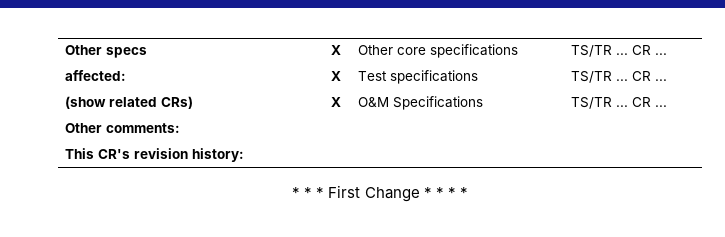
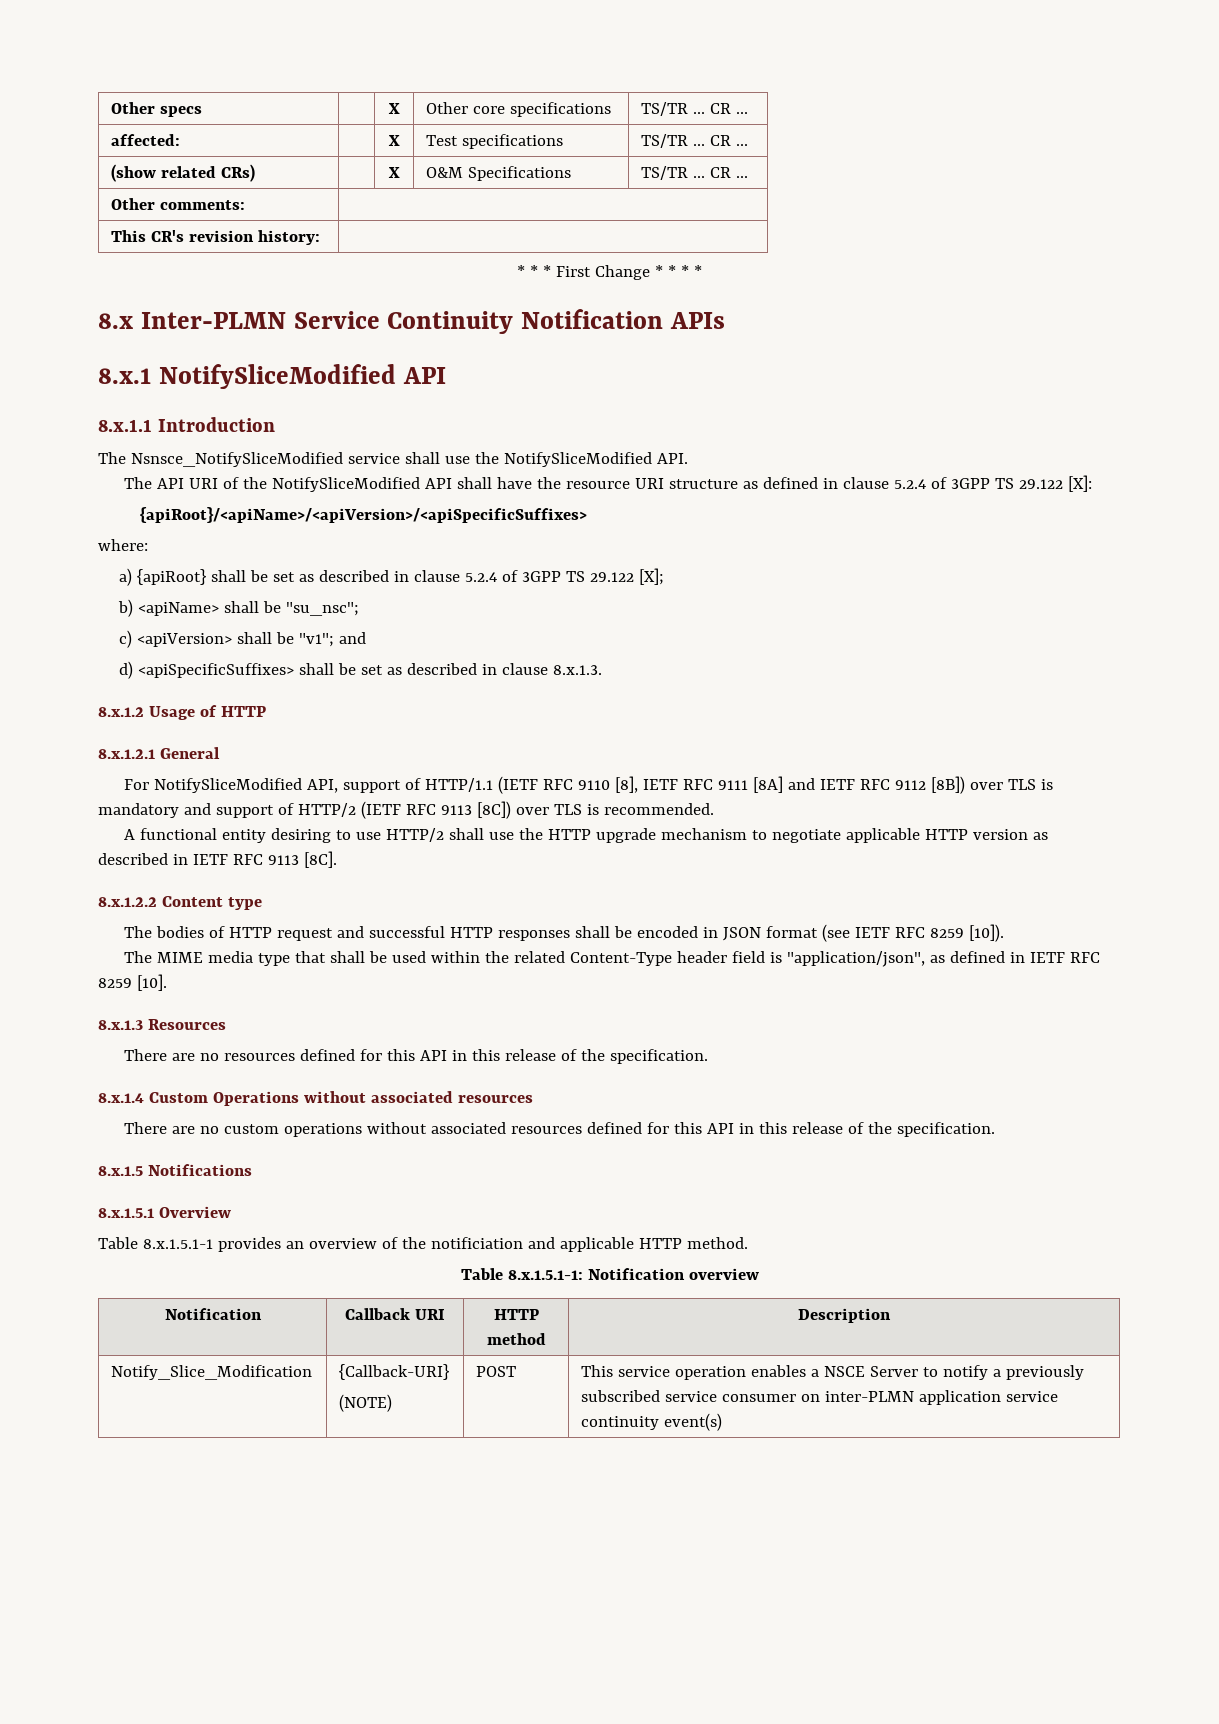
(468, 192) none -> [98,309,726,334] [98,364,446,389] [98,417,275,432] [98,452,688,467] [123,475,1092,492] [140,507,588,523] [98,539,148,551] [119,568,664,586] [118,599,360,617] [119,630,367,648] [119,661,603,679] [98,705,266,720] [98,747,220,759] [123,776,1053,794] [98,801,714,819] [123,828,1048,843] [98,851,337,868] [98,896,262,910] [123,924,1004,942] [123,951,1100,967] [98,974,167,991] [98,1019,226,1030] [123,1049,708,1064] [98,1091,533,1106] [123,1122,995,1137] [98,1164,252,1176] [98,1206,231,1218] [98,1237,748,1252] [460,1268,759,1280] [164,1308,262,1320] [345,1308,445,1320] [493,1309,539,1320] [486,1333,546,1345] [798,1308,891,1323] [111,1365,313,1380] [339,1364,450,1380] [339,1394,393,1412] [476,1366,517,1377] [581,1365,1085,1380] [581,1390,1059,1405] [581,1413,723,1431] // 8.x Inter-PLMN Service Continuity Notification APIs // 8.x.1 NotifySliceModified API // 8.x.1.1 Introduction // The Nsnsce_NotifySliceModified service shall use the NotifySliceModified API. // The API URI of the NotifySliceModified API shall have the resource URI structure as defined in clause 5.2.4 of 3GPP TS 29.122 [X]: // {apiRoot}/<apiName>/<apiVersion>/<apiSpecificSuffixes> // where: // a) {apiRoot} shall be set as described in clause 5.2.4 of 3GPP TS 29.122 [X]; // b) <apiName> shall be "su_nsc"; // c) <apiVersion> shall be "v1"; and // d) <apiSpecificSuffixes> shall be set as described in clause 8.x.1.3. // 8.x.1.2 Usage of HTTP // 8.x.1.2.1 General // For NotifySliceModified API, support of HTTP/1.1 (IETF RFC 9110 [8], IETF RFC 9111 [8A] and IETF RFC 9112 [8B]) over TLS is mandatory and support of HTTP/2 (IETF RFC 9113 [8C]) over TLS is recommended. // A functional entity desiring to use HTTP/2 shall use the HTTP upgrade mechanism to negotiate applicable HTTP version as described in IETF RFC 9113 [8C]. // 8.x.1.2.2 Content type // The bodies of HTTP request and successful HTTP responses shall be encoded in JSON format (see IETF RFC 8259 [10]). // The MIME media type that shall be used within the related Content-Type header field is "application/json", as defined in IETF RFC 8259 [10]. // 8.x.1.3 Resources // There are no resources defined for this API in this release of the specification. // 8.x.1.4 Custom Operations without associated resources // There are no custom operations without associated resources defined for this API in this release of the specification. // 8.x.1.5 Notifications // 8.x.1.5.1 Overview // Table 8.x.1.5.1-1 provides an overview of the notificiation and applicable HTTP method. // Table 8.x.1.5.1-1: Notification overview // Notification | Callback URI | HTTP method | Description // Notify_Slice_Modification | {Callback-URI} // (NOTE) | POST | This service operation enables a NSCE Server to notify a previously subscribed service consumer on inter-PLMN application service continuity event(s)

